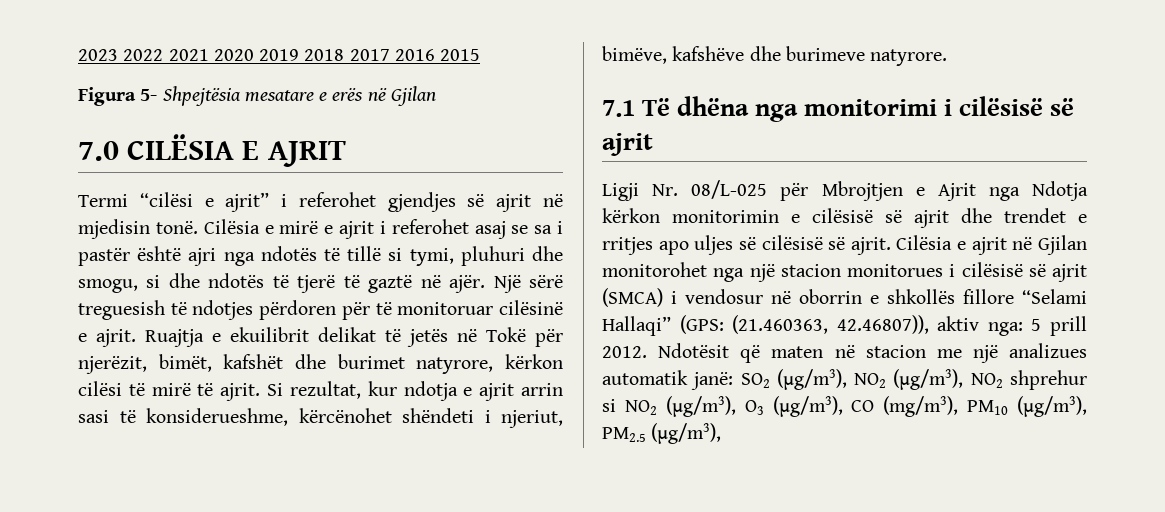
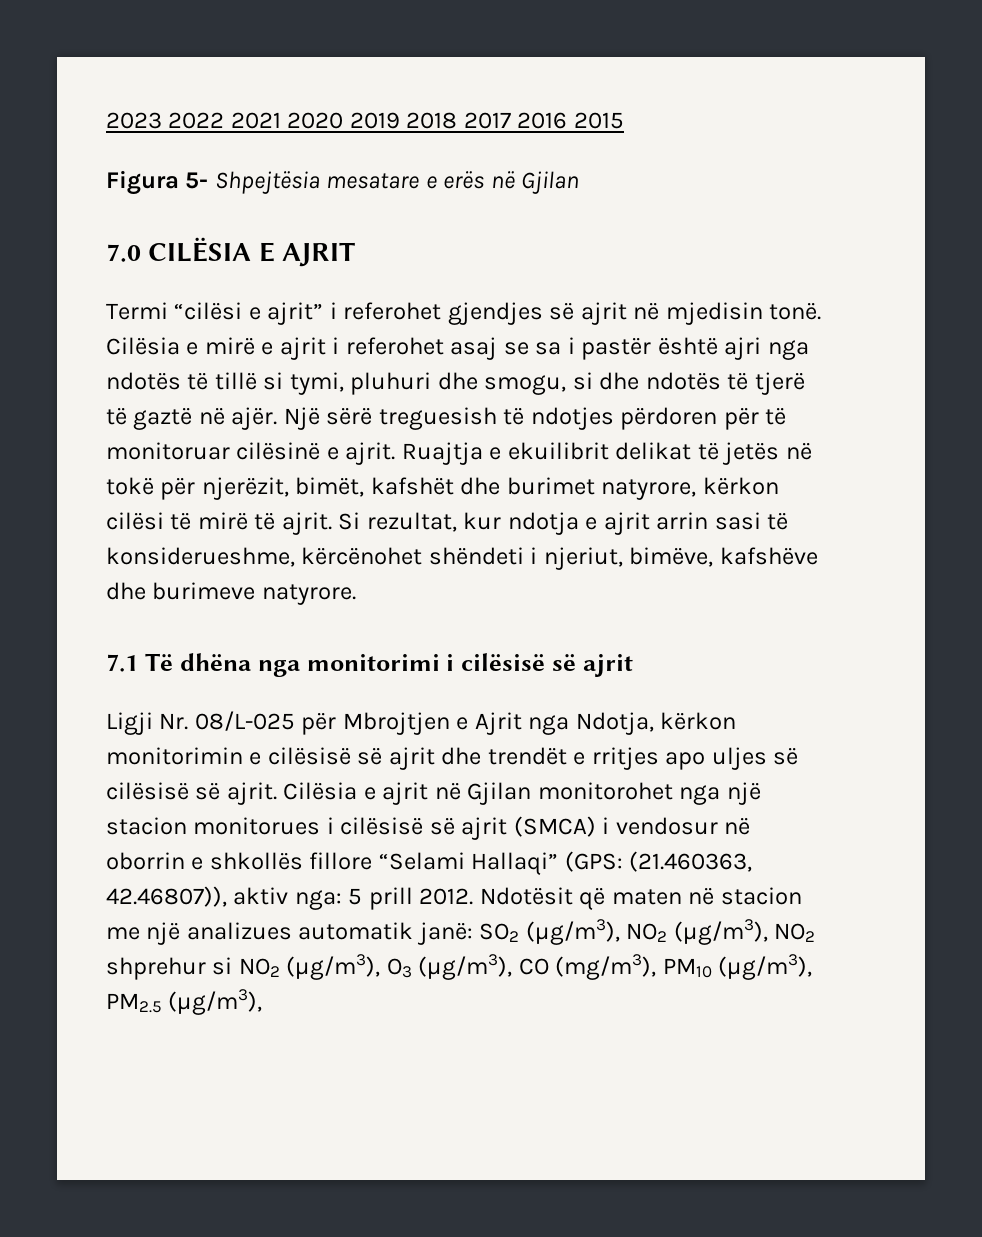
[486,327,526,342] Tokë -> [106,477,154,495] tokë
[1032,181,1088,201] Ndotja -> [575,712,654,735] Ndotja,
[1004,208,1066,223] trendet -> [487,747,567,765] trendët

